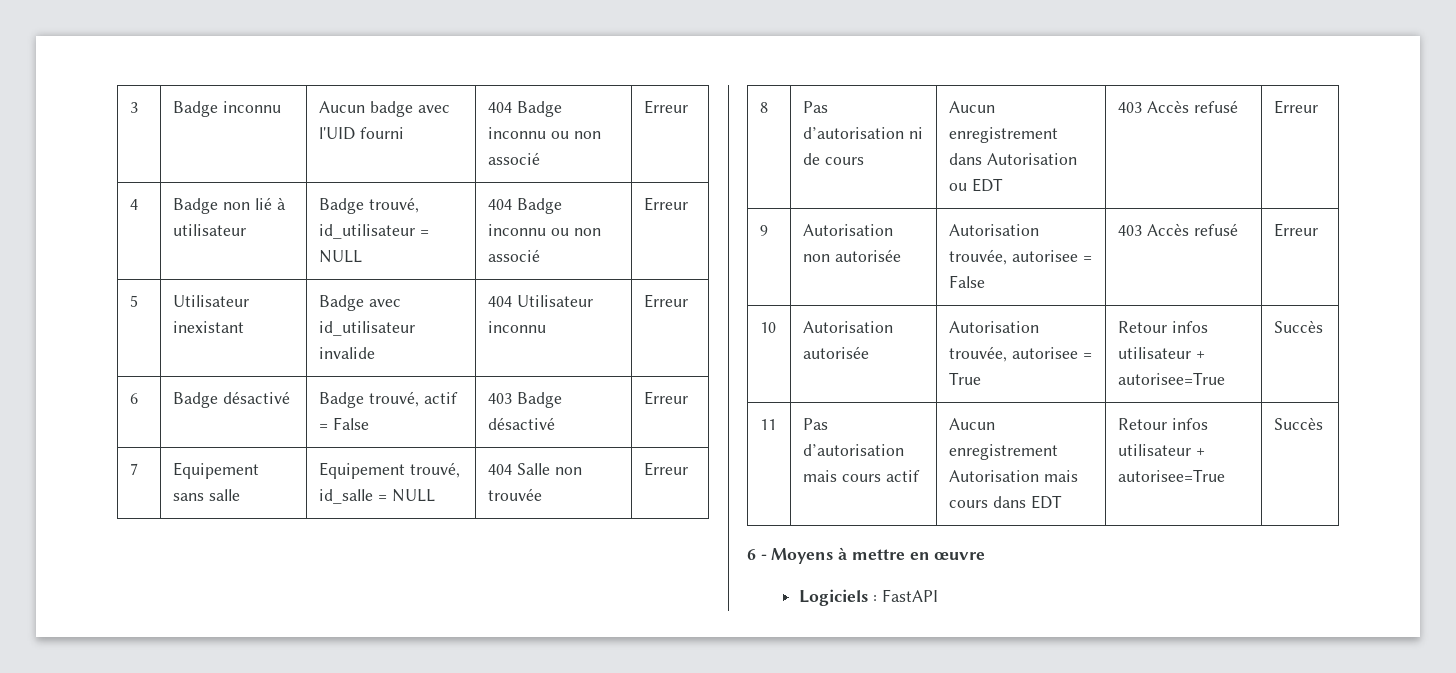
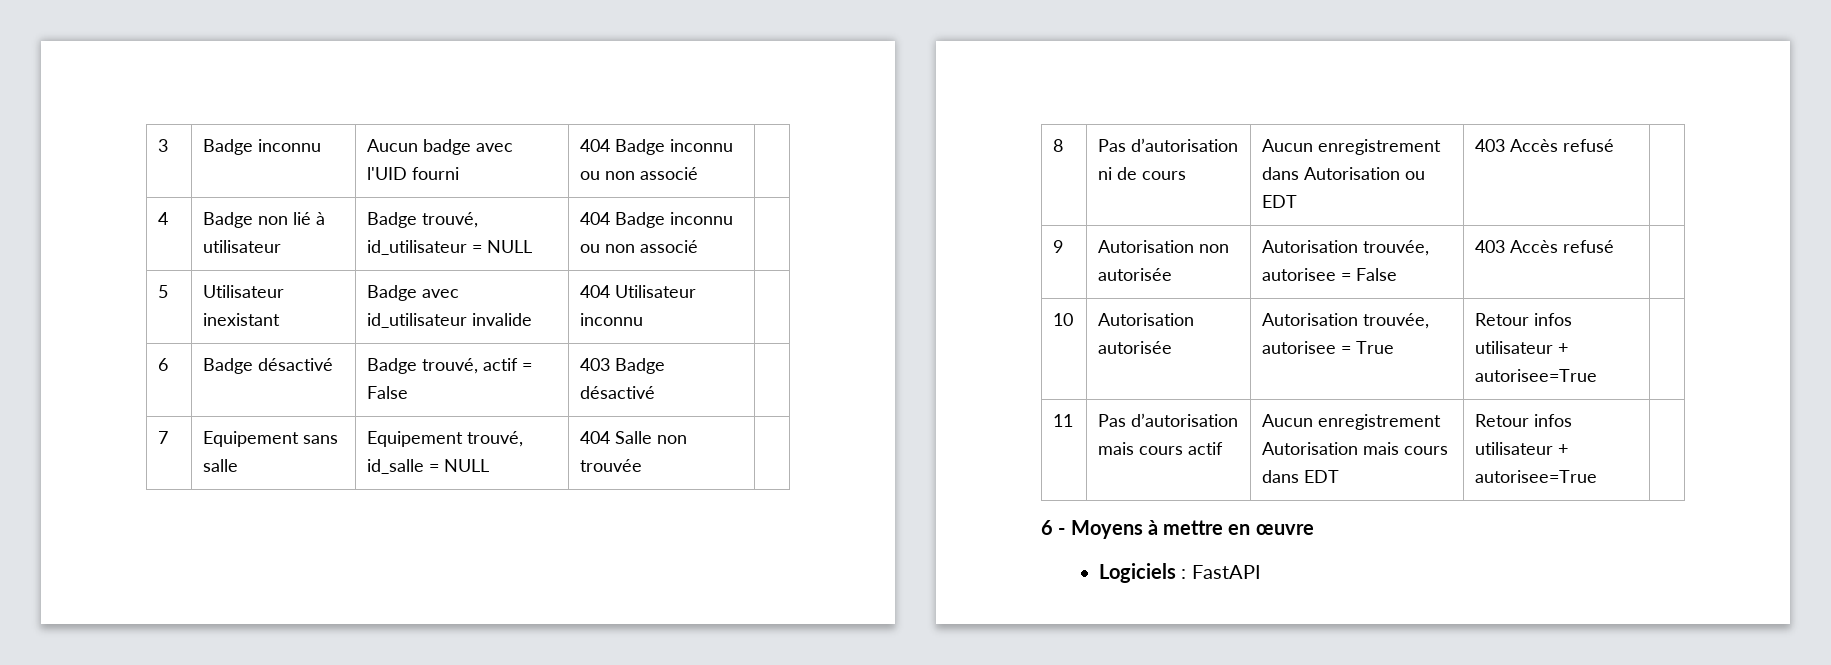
[644,100,689,114] Erreur -> (699, 173) none
[644,197,689,211] Erreur -> (699, 246) none
[644,294,689,308] Erreur -> (644, 319) none
[644,391,689,405] Erreur -> (656, 392) none
[644,462,689,476] Erreur -> (643, 465) none
[1274,100,1319,114] Erreur -> (1615, 145) none
[1274,223,1319,237] Erreur -> (1615, 246) none
[1274,320,1324,333] Succès -> (1598, 375) none
[1274,417,1324,430] Succès -> (1598, 476) none

